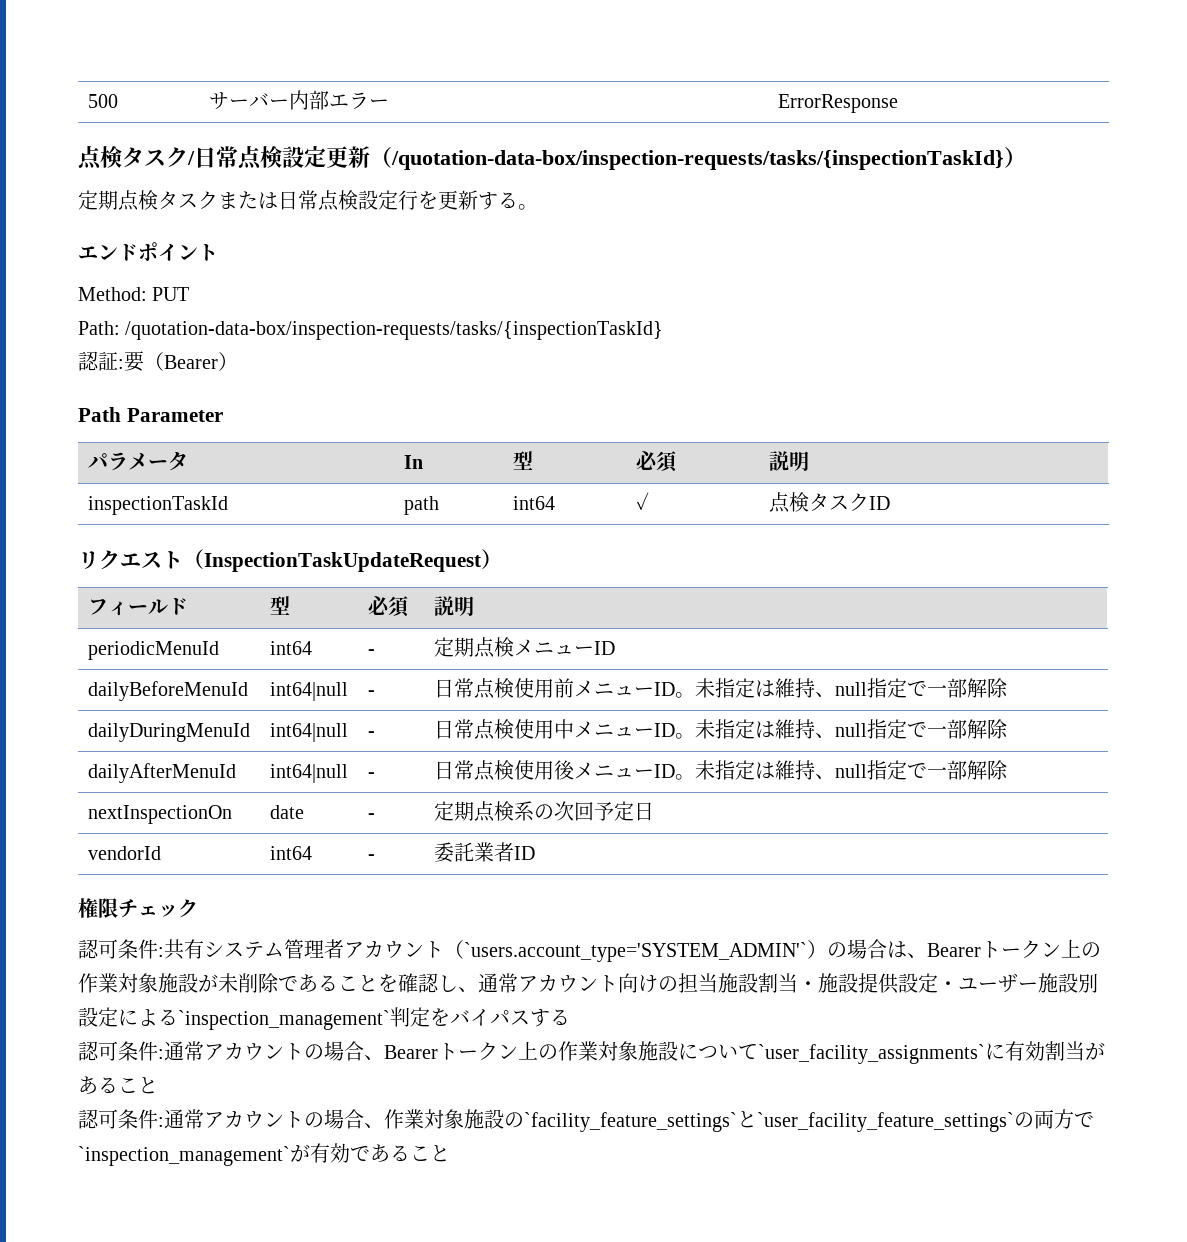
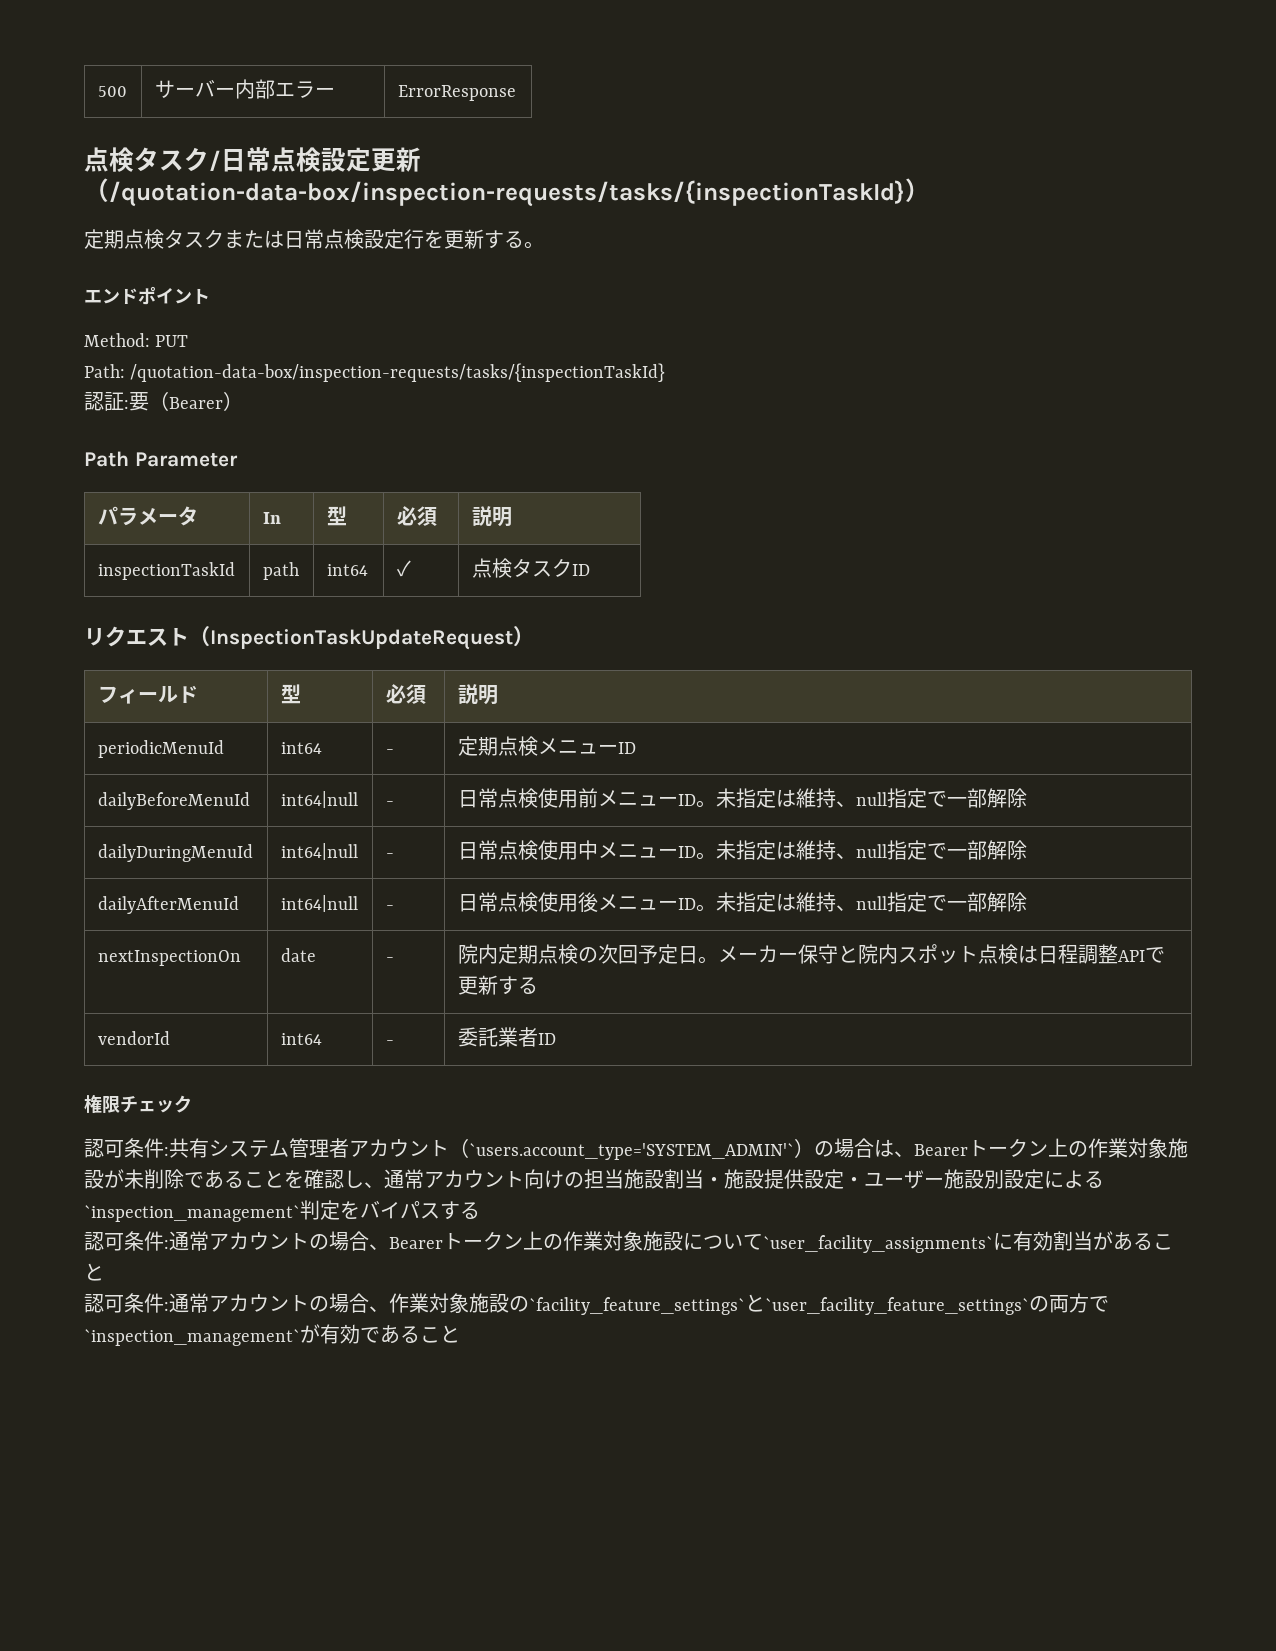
[433,801,534,822] 定期点検系 -> [457,944,578,964] 院内定期点検
(654, 811) none -> [697,944,1165,964] [457,975,538,995] 。メーカー保守と院内スポット点検は日程調整APIで更新する

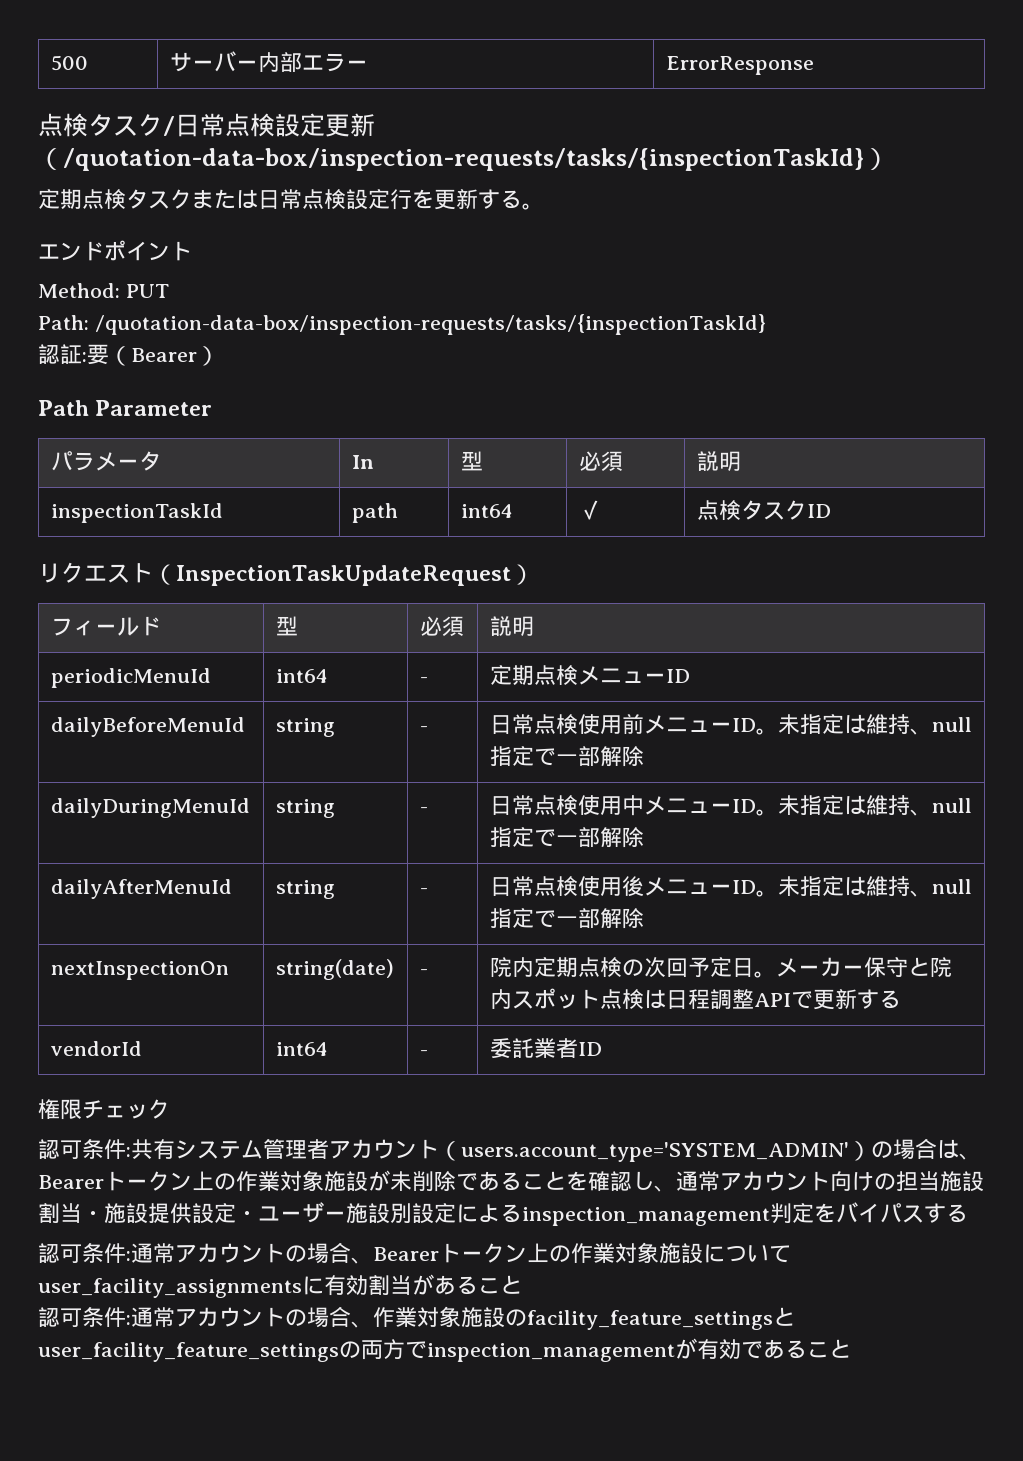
[280,791,358,808] int64|null -> [275,718,335,737] string
[280,843,358,860] int64|null -> [275,799,335,818] string
[280,895,358,912] int64|null -> [275,880,335,899] string
[280,948,316,962] date -> [275,959,394,980] string(date)
[469,1143,794,1160] `users.account_type='SYSTEM_ADMIN'` -> [461,1142,849,1162] users.account_type='SYSTEM_ADMIN'
[84,1205,300,1222] `inspection_management` -> [522,1207,770,1226] inspection_management
[763,1235,993,1253] `user_facility_assignments` -> [38,1278,302,1298] user_facility_assignments
[529,1294,1029,1315] `facility_feature_settings`と`user_facility_feature_settings` -> [527,1307,795,1330] [38,1342,339,1362] facility_feature_settingsとuser_facility_feature_settings
[84,1329,300,1346] `inspection_management` -> [427,1343,675,1362] inspection_management

